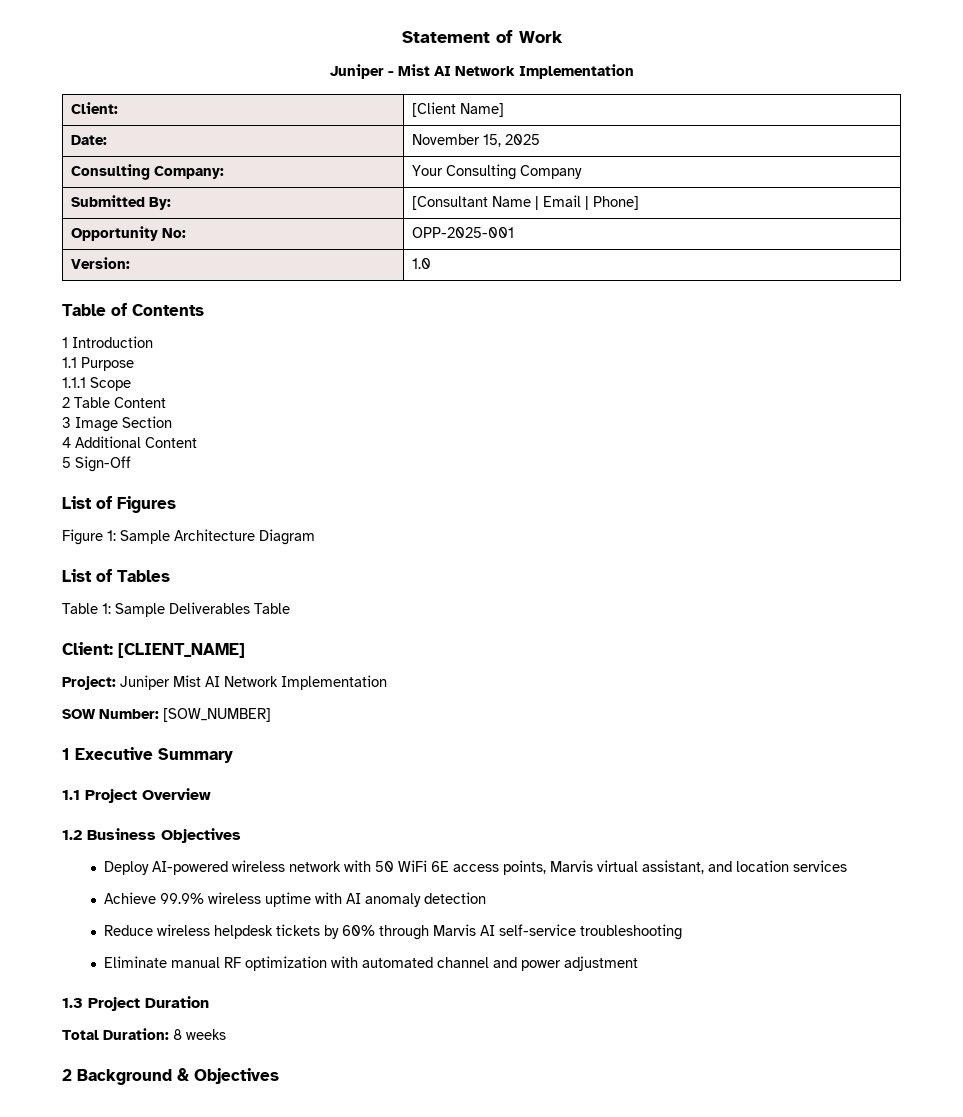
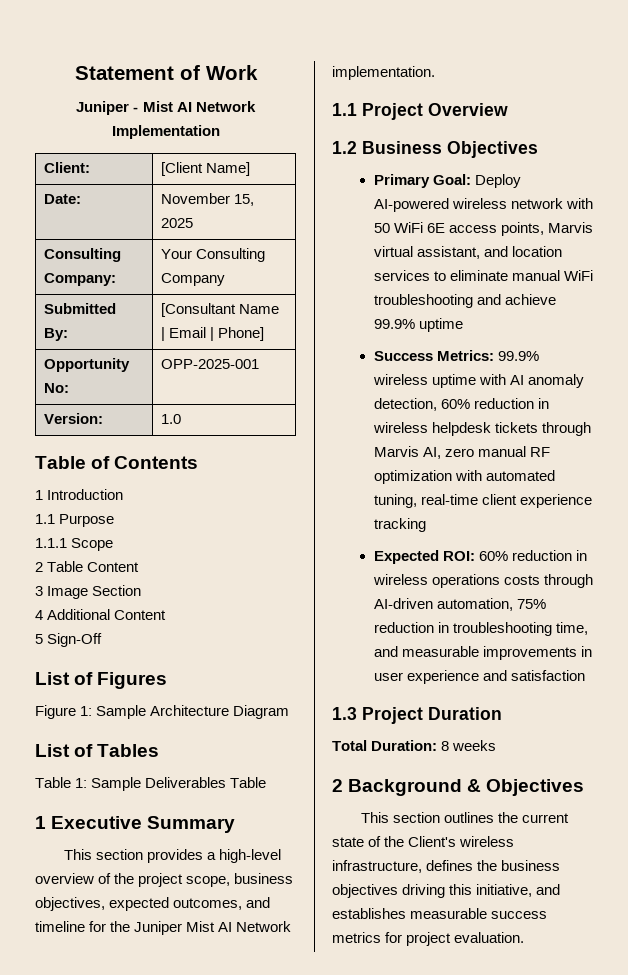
[62,642,245,658] [62,675,387,690] [62,708,271,722] [62,747,233,763] Client: [CLIENT_NAME] // Project: Juniper Mist AI Network Implementation // SOW Number: [SOW_NUMBER] // 1 Executive Summary -> [35,816,236,833] [63,849,282,863] [35,873,294,887] [35,897,271,911] [35,921,292,935] [332,66,435,80] 1 Executive Summary // This section provides a high-level overview of the project scope, business objectives, expected outcomes, and timeline for the Juniper Mist AI Network implementation.
(241, 835) none -> [373,174,471,188] Primary Goal:
[103,892,156,904] // Achieve -> [433,270,593,281] [373,294,556,308] [373,318,463,332] [373,350,494,361] to eliminate manual WiFi troubleshooting and achieve 99.9% uptime // Success Metrics:
[423,892,486,904] [103,924,682,940] [103,956,167,968] detection // Reduce wireless helpdesk tickets by 60% through Marvis AI self-service troubleshooting // Eliminate -> [373,398,549,411] [372,422,591,436] [373,446,474,459] detection, 60% reduction in wireless helpdesk tickets through Marvis AI, zero
[436,956,638,971] channel and power adjustment -> [373,494,592,508] [373,518,426,532] [373,550,587,564] [372,574,593,588] [373,598,546,611] [373,622,588,636] [373,646,592,660] [373,670,585,684] tuning, real-time client experience tracking // Expected ROI: 60% reduction in wireless operations costs through AI-driven automation, 75% reduction in troubleshooting time, and measurable improvements in user experience and satisfaction
(279, 1076) none -> [360,812,570,823] [332,836,515,847] [332,860,561,873] [332,884,561,898] [332,908,548,919] [332,932,525,946] // This section outlines the current state of the Client's wireless infrastructure, defines the business objectives driving this initiative, and establishes measurable success metrics for project evaluation.

